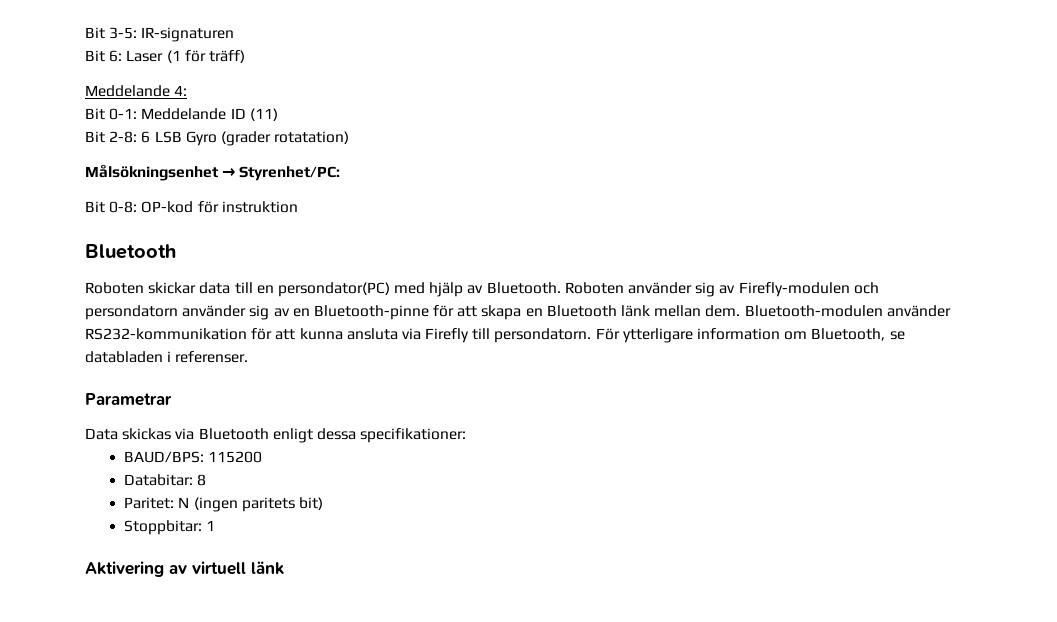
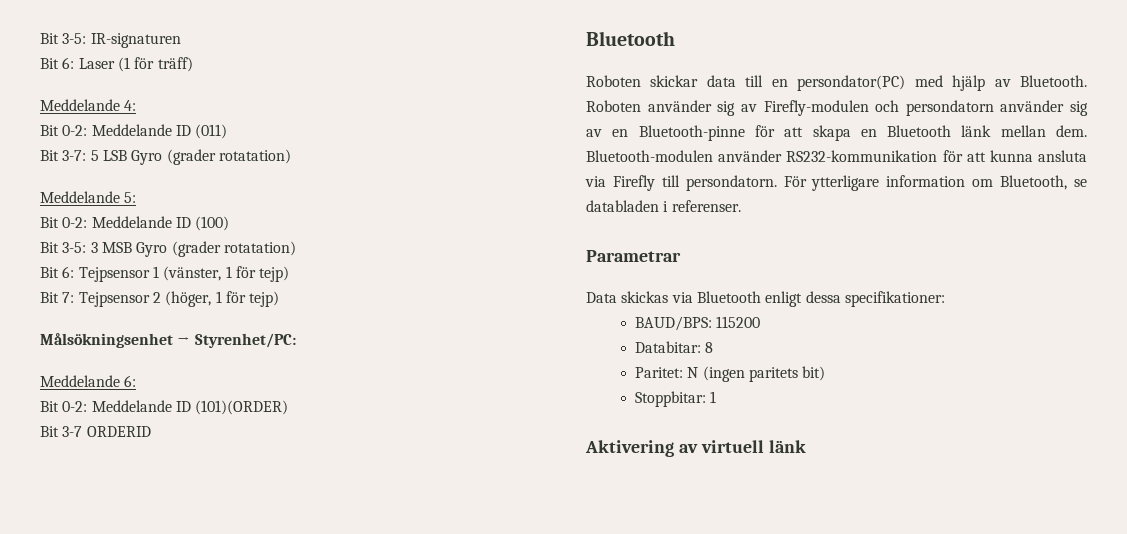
[109,108,278,121] [85,131,151,143] 0-1: Meddelande ID (11) // Bit 2-8: 6 -> [62,124,228,139] [40,150,99,161] 0-2: Meddelande ID (011) // Bit 3-7: 5
(350, 137) none -> [40,191,137,203] [40,216,230,231] [40,241,296,257] [40,266,290,282] [40,291,280,307] // Meddelande 5: // Bit 0-2: Meddelande ID (100) // Bit 3-5: 3 MSB Gyro (grader rotatation) // Bit 6: Tejpsensor 1 (vänster, 1 för tejp) // Bit 7: Tejpsensor 2 (höger, 1 för tejp)
[85,201,298,213] // Bit 0-8: OP-kod för instruktion -> [40,375,137,387] [40,400,289,415] [40,426,151,437] // Meddelande 6: // Bit 0-2: Meddelande ID (101)(ORDER) // Bit 3-7 ORDERID

